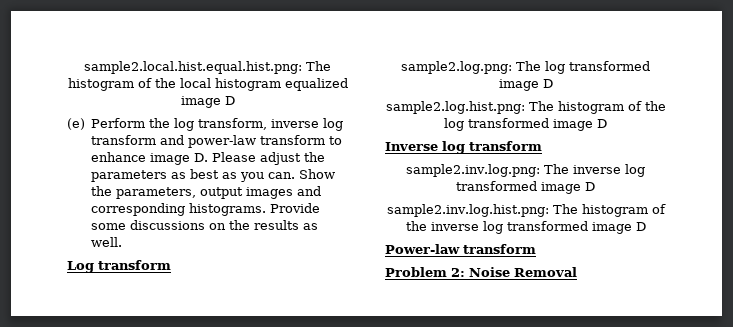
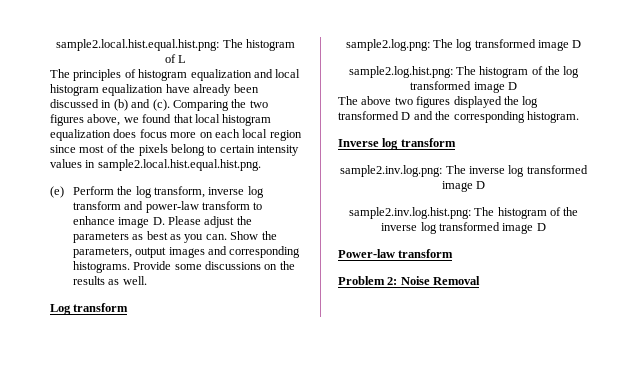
[154,78,348,91] [180,96,235,108] the local histogram equalized image D -> [178,55,187,63] [50,69,301,81] [50,84,259,96] [50,99,268,111] [50,114,272,126] [50,129,302,141] [50,144,299,156] [50,159,261,171] L // The principles of histogram equalization and local histogram equalization have already been discussed in (b) and (c). Comparing the two figures above, we found that local histogram equalization does focus more on each local region since most of the pixels belong to certain intensity values in sample2.local.hist.equal.hist.png.
(607, 123) none -> [338,96,539,108] [338,111,579,123] // The above two figures displayed the log transformed D and the corresponding histogram.

